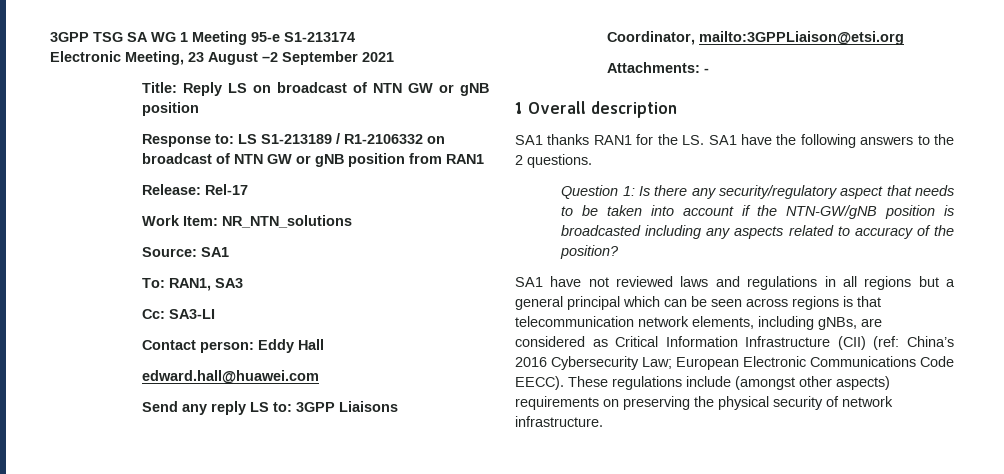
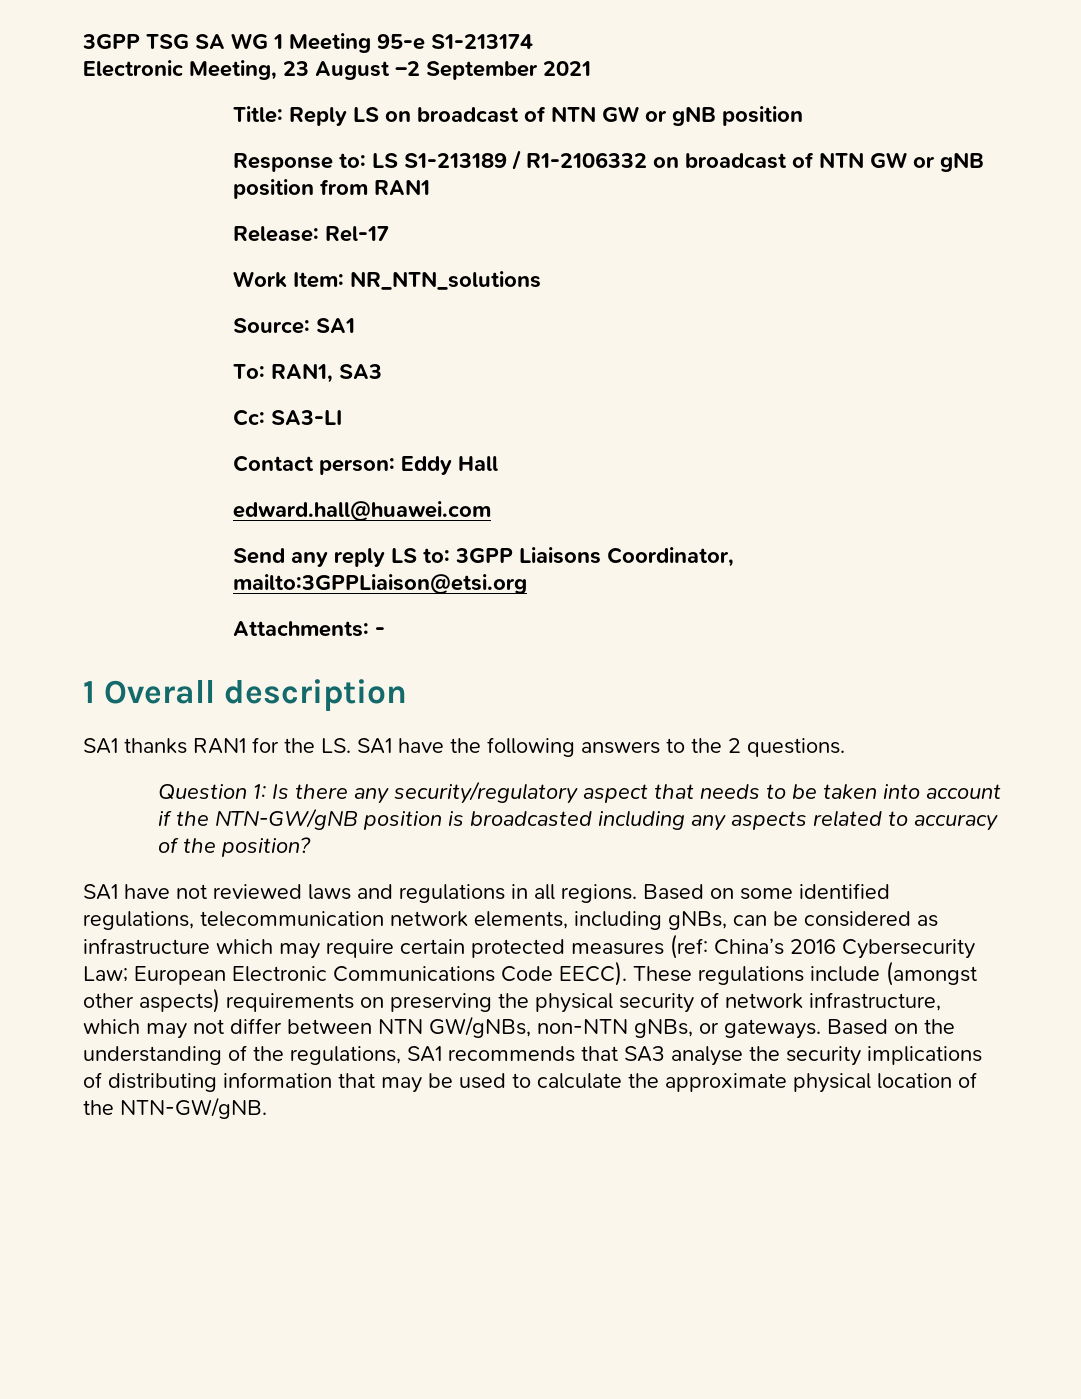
[864,276,955,290] [515,296,881,310] regions but a general principal which can be seen across regions is that -> [561,883,890,903] [83,911,194,930] regions. Based on some identified regulations,
[861,318,882,327] [515,336,866,350] are considered as Critical Information Infrastructure (CII) -> [733,911,938,927] [83,938,664,959] can be considered as infrastructure which may require certain protected measures
[515,416,603,427] infrastructure. -> [809,992,941,1011] [83,1016,955,1039] [83,1045,982,1066] [83,1072,977,1093] [83,1097,267,1119] infrastructure, which may not differ between NTN GW/gNBs, non-NTN gNBs, or gateways. Based on the understanding of the regulations, SA1 recommends that SA3 analyse the security implications of distributing information that may be used to calculate the approximate physical location of the NTN-GW/gNB.

